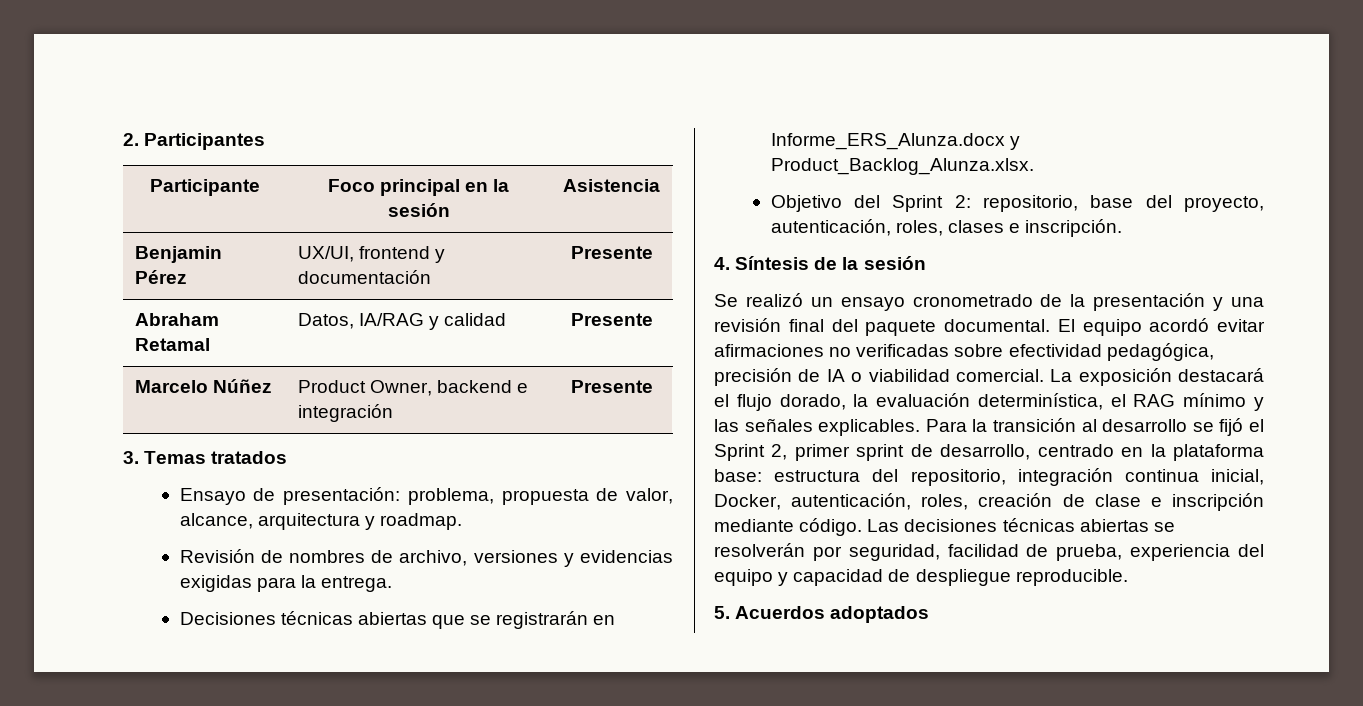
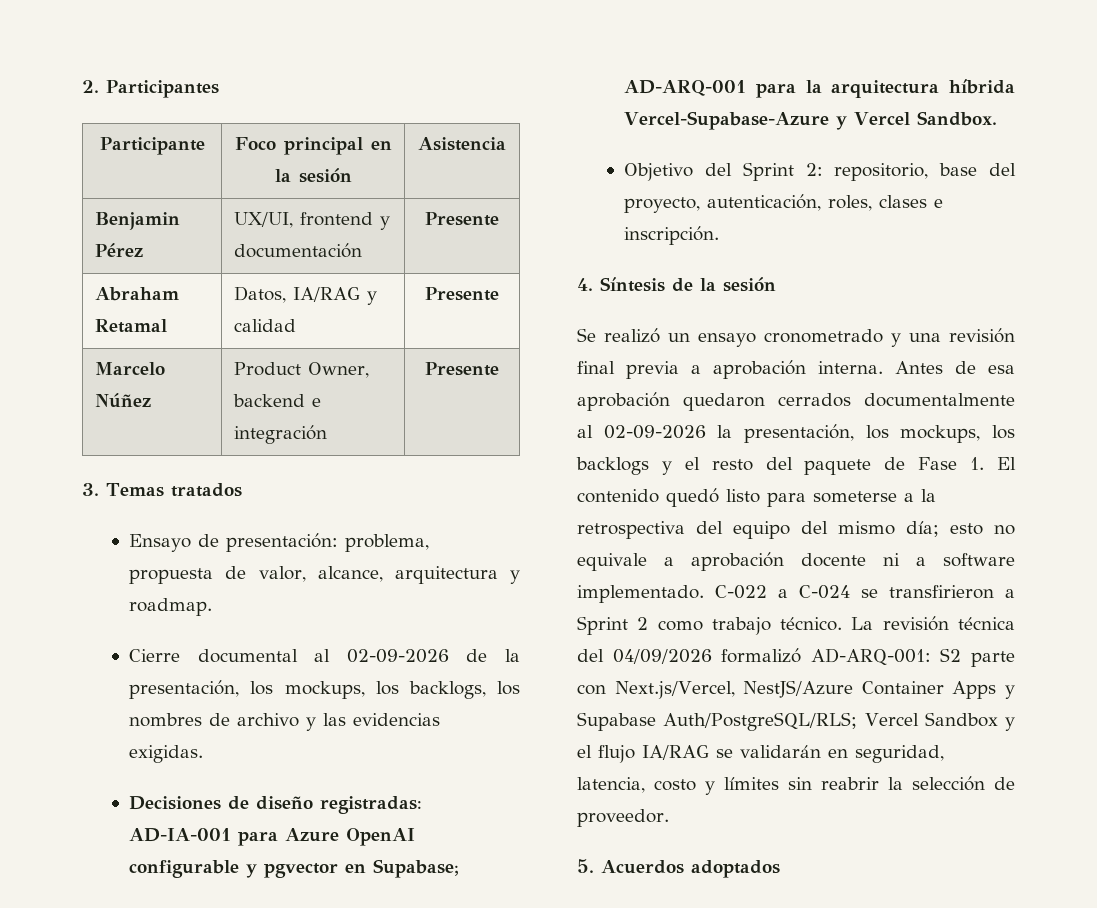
[179,549,673,567] [179,575,392,592] [179,611,616,629] [770,133,1020,150] [770,158,1034,175] Revisión de nombres de archivo, versiones y evidencias exigidas para la entrega. // Decisiones técnicas abiertas que se registrarán en Informe_ERS_Alunza.docx y Product_Backlog_Alunza.xlsx. -> [129,649,520,663] [129,680,520,699] [129,713,441,731] [129,745,204,763] [129,796,423,814] [129,828,416,846] [129,859,460,878] [624,79,1015,98] [624,111,998,130] Cierre documental al 02-09-2026 de la presentación, los mockups, los backlogs, los nombres de archivo y las evidencias exigidas. // Decisiones de diseño registradas: AD-IA-001 para Azure OpenAI configurable y pgvector en Supabase; AD-ARQ-001 para la arquitectura híbrida Vercel-Supabase-Azure y Vercel Sandbox.
[1040,293,1206,311] de la presentación -> (883, 336) none
[831,318,1265,336] [714,343,1214,361] [714,368,1264,386] [714,393,1264,411] [714,418,1264,436] [714,444,1264,461] [714,468,1264,486] [714,493,1264,511] [714,518,1175,536] [714,543,1264,561] [714,569,1128,586] del paquete documental. El equipo acordó evitar afirmaciones no verificadas sobre efectividad pedagógica, precisión de IA o viabilidad comercial. La exposición destacará el flujo dorado, la evaluación determinística, el RAG mínimo y las señales explicables. Para la transición al desarrollo se fijó el Sprint 2, primer sprint de desarrollo, centrado en la plataforma base: estructura del repositorio, integración continua inicial, Docker, autenticación, roles, creación de clase e inscripción mediante código. Las decisiones técnicas abiertas se resolverán por seguridad, facilidad de prueba, experiencia del equipo y capacidad de despliegue reproducible. -> [626,360,1015,379] [577,392,1015,411] [577,424,1015,443] [576,457,1017,475] [577,488,936,507] [577,521,1015,539] [577,552,1015,571] [577,585,1015,603] [577,616,1015,635] [577,648,1015,667] [577,680,1015,699] [577,712,1015,731] [577,745,944,763] [577,776,1015,795] [577,809,669,827] previa a aprobación interna. Antes de esa aprobación quedaron cerrados documentalmente al 02-09-2026 la presentación, los mockups, los backlogs y el resto del paquete de Fase 1. El contenido quedó listo para someterse a la retrospectiva del equipo del mismo día; esto no equivale a aprobación docente ni a software implementado. C-022 a C-024 se transfirieron a Sprint 2 como trabajo técnico. La revisión técnica del 04/09/2026 formalizó AD-ARQ-001: S2 parte con Next.js/Vercel, NestJS/Azure Container Apps y Supabase Auth/PostgreSQL/RLS; Vercel Sandbox y el flujo IA/RAG se validarán en seguridad, latencia, costo y límites sin reabrir la selección de proveedor.

